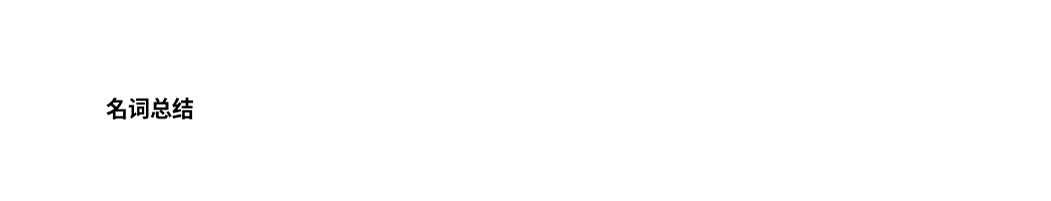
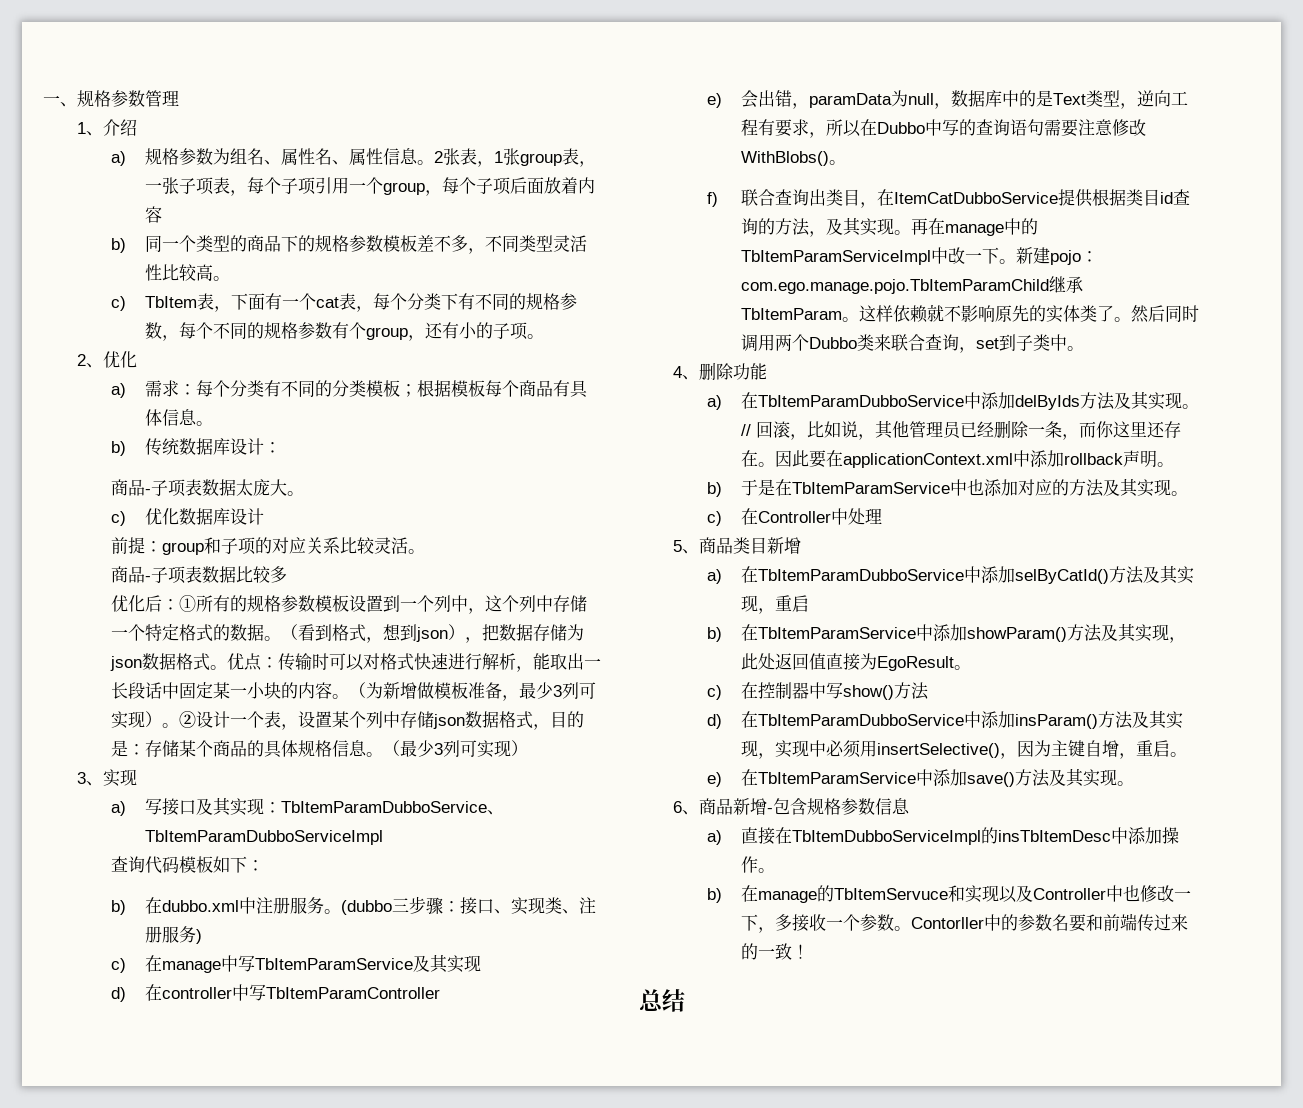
[105,97,151,120] 名词 -> [43,90,179,107] [76,119,137,136] [110,148,596,167] [144,177,595,196] [144,206,162,223] [110,235,587,254] [144,264,230,281] [110,293,577,312] [144,322,544,341] [76,351,137,368] [110,380,588,398] [144,409,213,426] [110,438,281,456] [110,479,304,497] [110,508,264,526] [110,537,425,555] [110,566,287,584] [110,595,587,614] [110,624,584,643] [109,653,601,672] [110,682,596,701] [110,711,584,730] [110,740,528,758] [76,769,137,787] [110,797,504,816] [144,830,383,845] [110,856,264,874] [110,896,596,915] [144,926,202,944] [110,954,481,973] [110,984,440,1002] [706,90,1188,109] [740,119,1146,138] [740,151,846,166] [706,189,1190,208] [740,217,1038,237] [740,247,1098,265] [740,276,1083,294] [740,304,1199,323] [740,334,1084,353] [672,362,767,380] [706,391,1199,410] [740,420,1181,440] [740,450,1174,468] [706,478,1188,497] [706,508,882,526] [672,537,801,554] [706,565,1194,584] [740,595,809,614] [706,623,1186,643] [740,653,971,671] [706,682,929,700] [706,710,1183,729] [740,740,1187,759] [706,768,1134,787] [672,798,910,815] [706,827,1179,845] [740,856,775,873] [706,885,1191,903] [740,913,1188,933] [740,943,809,960] 一、规格参数管理 // 1、介绍 // a)规格参数为组名、属性名、属性信息。2张表，1张group表，一张子项表，每个子项引用一个group，每个子项后面放着内容 // b)同一个类型的商品下的规格参数模板差不多，不同类型灵活性比较高。 // c) TbItem表，下面有一个cat表，每个分类下有不同的规格参数，每个不同的规格参数有个group，还有小的子项。 // 2、优化 // a)需求：每个分类有不同的分类模板；根据模板每个商品有具体信息。 // b)传统数据库设计： // 商品-子项表数据太庞大。 // c)优化数据库设计 // 前提：group和子项的对应关系比较灵活。 // 商品-子项表数据比较多 // 优化后：①所有的规格参数模板设置到一个列中，这个列中存储一个特定格式的数据。（看到格式，想到json），把数据存储为json数据格式。优点：传输时可以对格式快速进行解析，能取出一长段话中固定某一小块的内容。（为新增做模板准备，最少3列可实现）。②设计一个表，设置某个列中存储json数据格式，目的是：存储某个商品的具体规格信息。（最少3列可实现） // 3、实现 // a)写接口及其实现：TbItemParamDubboService、TbItemParamDubboServiceImpl // 查询代码模板如下： // b)在dubbo.xml中注册服务。(dubbo三步骤：接口、实现类、注册服务) // c)在manage中写TbItemParamService及其实现 // d)在controller中写TbItemParamController // e)会出错，paramData为null，数据库中的是Text类型，逆向工程有要求，所以在Dubbo中写的查询语句需要注意修改WithBlobs()。 // f)联合查询出类目，在ItemCatDubboService提供根据类目id查询的方法，及其实现。再在manage中的TbItemParamServiceImpl中改一下。新建pojo：com.ego.manage.pojo.TbItemParamChild继承TbItemParam。这样依赖就不影响原先的实体类了。然后同时调用两个Dubbo类来联合查询，set到子类中。 // 4、删除功能 // a)在TbItemParamDubboService中添加delByIds方法及其实现。 // 回滚，比如说，其他管理员已经删除一条，而你这里还存在。因此要在applicationContext.xml中添加rollback声明。 // b)于是在TbItemParamService中也添加对应的方法及其实现。 // c)在Controller中处理 // 5、商品类目新增 // a)在TbItemParamDubboService中添加selByCatId()方法及其实现，重启 // b)在TbItemParamService中添加showParam()方法及其实现，此处返回值直接为EgoResult。 // c)在控制器中写show()方法 // d)在TbItemParamDubboService中添加insParam()方法及其实现，实现中必须用insertSelective()，因为主键自增，重启。 // e)在TbItemParamService中添加save()方法及其实现。 // 6、商品新增-包含规格参数信息 // a)直接在TbItemDubboServiceImpl的insTbItemDesc中添加操作。 // b)在manage的TbItemServuce和实现以及Controller中也修改一下，多接收一个参数。Contorller中的参数名要和前端传过来的一致！ //

